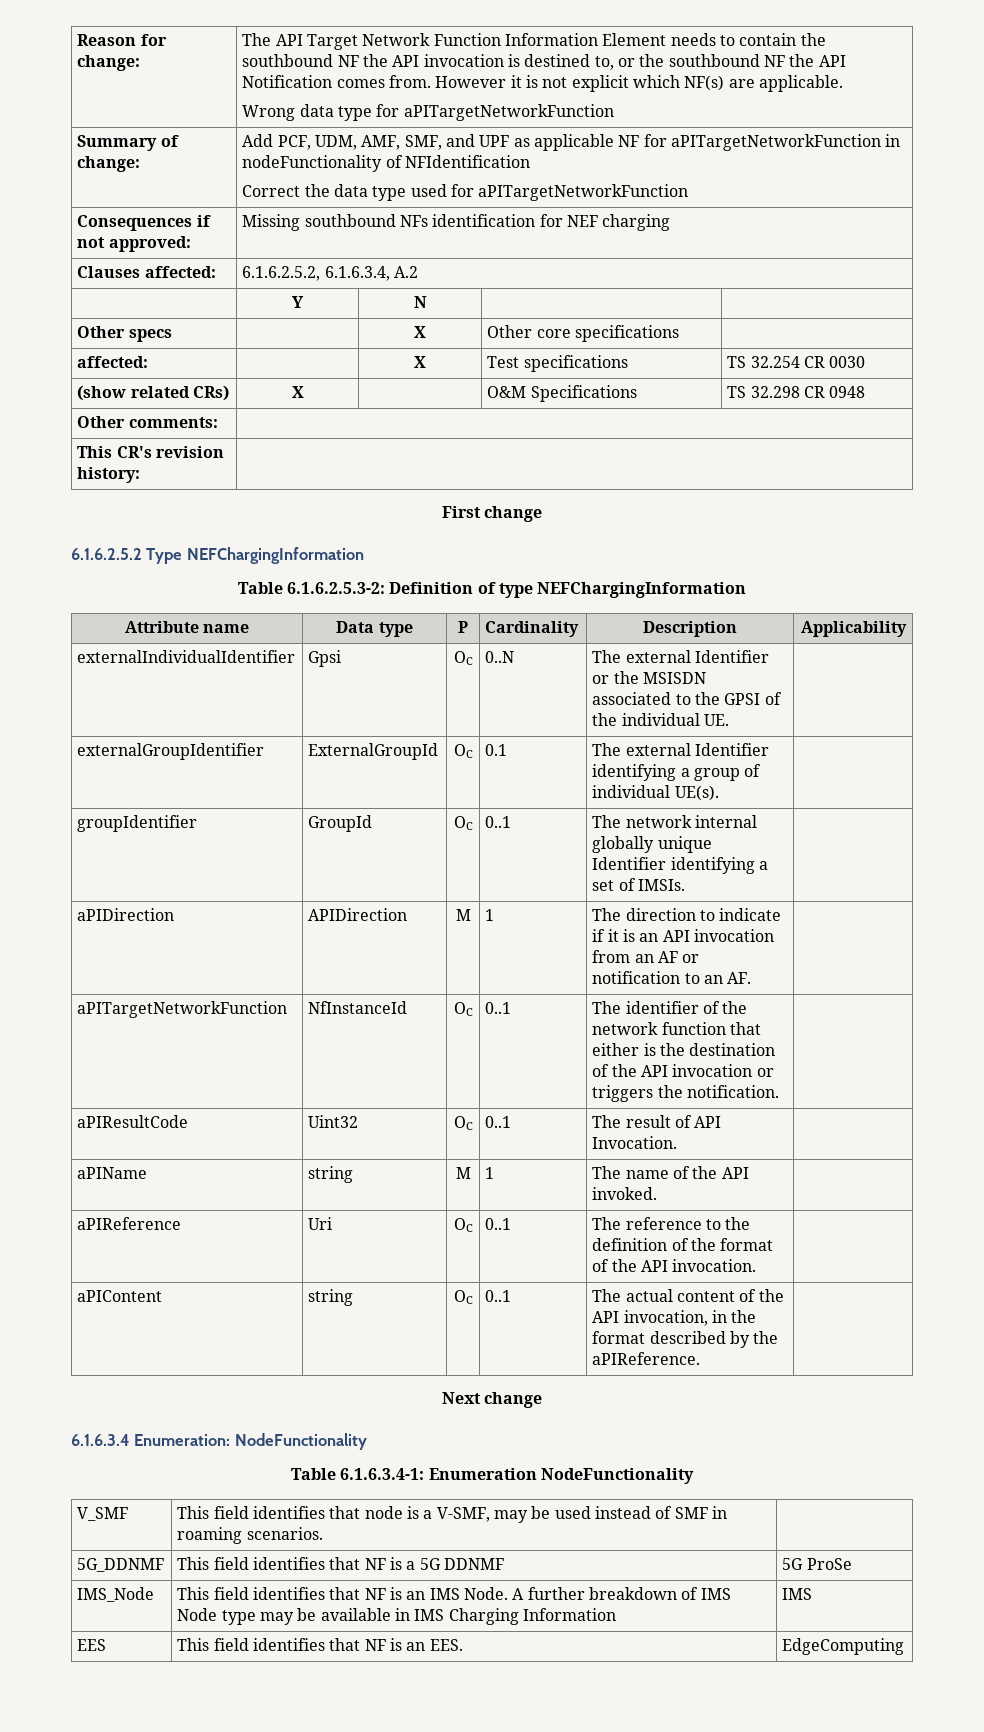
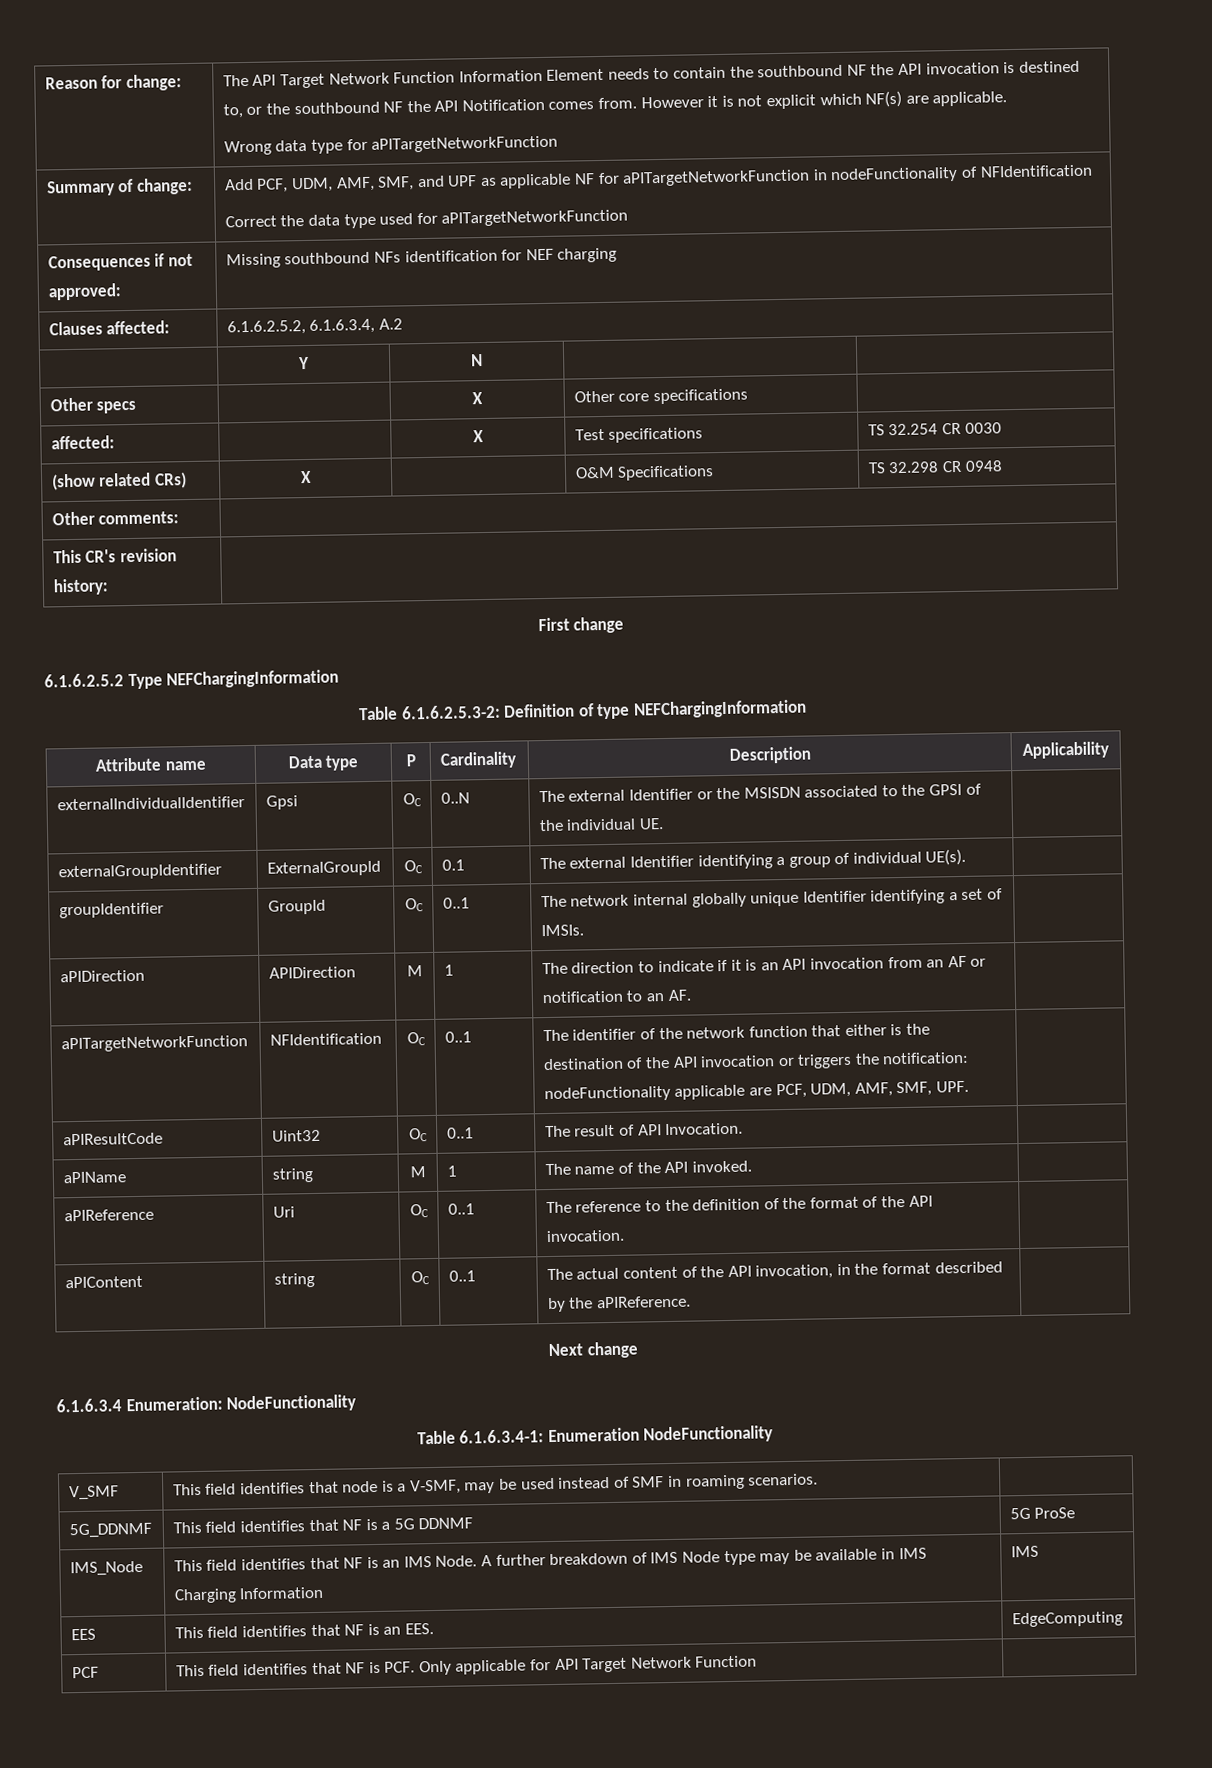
[308,1001,408,1014] NfInstanceId -> [269,1032,382,1046] NFIdentification
[687,1085,780,1098] notification. -> [882,1051,970,1065] [543,1080,969,1103] notification: nodeFunctionality applicable are PCF, UDM, AMF, SMF, UPF.
(905, 1646) none -> [71,1666,99,1679] [175,1655,758,1677] // PCF | This field identifies that NF is PCF. Only applicable for API Target Network Function |

